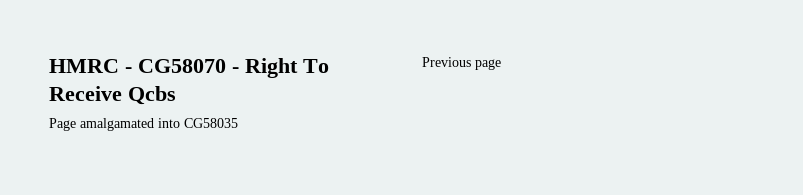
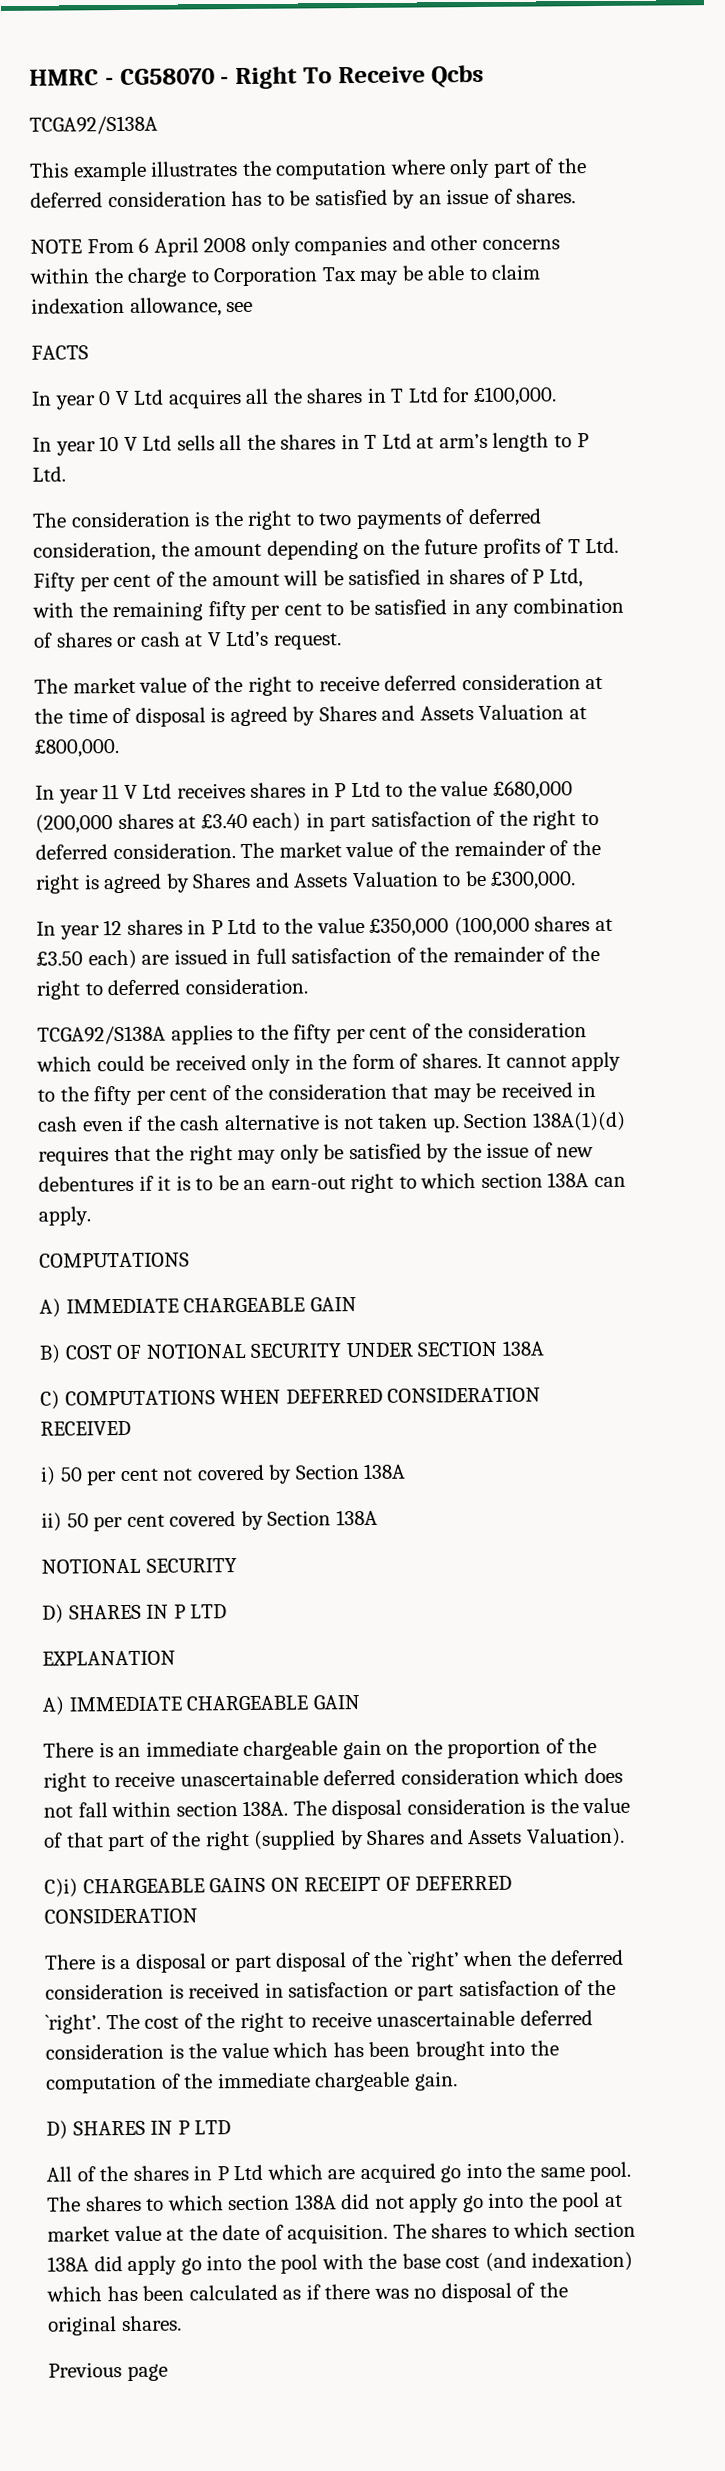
[49,118,238,131] Page amalgamated into CG58035 -> [29,115,158,135] [30,158,587,182] [30,188,577,209] [30,234,560,257] [29,264,541,287] [31,297,254,317] [31,345,89,360] [31,386,557,410] [32,432,589,456] [32,466,66,482] [32,508,542,530] [33,537,620,562] [33,568,583,592] [32,597,624,622] [33,630,342,650] [34,674,604,696] [34,704,587,727] [34,739,119,758] [35,780,573,804] [35,810,599,834] [35,839,601,860] [35,870,577,894] [36,916,613,940] [36,946,600,970] [36,978,308,1000] [37,1022,587,1045] [36,1051,622,1074] [37,1082,597,1106] [37,1111,626,1133] [38,1142,595,1166] [38,1172,626,1194] [38,1206,91,1226] [39,1252,190,1268] [39,1297,357,1318] [39,1340,545,1364] [40,1387,542,1410] [40,1420,131,1436] [40,1463,407,1486] [41,1509,378,1532] [41,1558,237,1574] [42,1604,228,1624] [42,1650,176,1666] [42,1695,360,1716] [43,1738,598,1761] [43,1767,623,1792] [43,1797,631,1820] [43,1827,625,1852] [44,1875,513,1898] [44,1908,198,1924] [45,1949,625,1973] [45,1979,616,2001] [45,2010,593,2034] [45,2040,559,2061] [46,2071,458,2094] [46,2120,232,2140] [46,2161,632,2184] [47,2192,623,2213] [47,2221,636,2244] [47,2251,634,2276] [46,2282,568,2303] [48,2315,182,2336] TCGA92/S138A // This example illustrates the computation where only part of the deferred consideration has to be satisfied by an issue of shares. // NOTE From 6 April 2008 only companies and other concerns within the charge to Corporation Tax may be able to claim indexation allowance, see // FACTS // In year 0 V Ltd acquires all the shares in T Ltd for £100,000. // In year 10 V Ltd sells all the shares in T Ltd at arm’s length to P Ltd. // The consideration is the right to two payments of deferred consideration, the amount depending on the future profits of T Ltd. Fifty per cent of the amount will be satisfied in shares of P Ltd, with the remaining fifty per cent to be satisfied in any combination of shares or cash at V Ltd’s request. // The market value of the right to receive deferred consideration at the time of disposal is agreed by Shares and Assets Valuation at £800,000. // In year 11 V Ltd receives shares in P Ltd to the value £680,000 (200,000 shares at £3.40 each) in part satisfaction of the right to deferred consideration. The market value of the remainder of the right is agreed by Shares and Assets Valuation to be £300,000. // In year 12 shares in P Ltd to the value £350,000 (100,000 shares at £3.50 each) are issued in full satisfaction of the remainder of the right to deferred consideration. // TCGA92/S138A applies to the fifty per cent of the consideration which could be received only in the form of shares. It cannot apply to the fifty per cent of the consideration that may be received in cash even if the cash alternative is not taken up. Section 138A(1)(d) requires that the right may only be satisfied by the issue of new debentures if it is to be an earn-out right to which section 138A can apply. // COMPUTATIONS // A) IMMEDIATE CHARGEABLE GAIN // B) COST OF NOTIONAL SECURITY UNDER SECTION 138A // C) COMPUTATIONS WHEN DEFERRED CONSIDERATION RECEIVED // i) 50 per cent not covered by Section 138A // ii) 50 per cent covered by Section 138A // NOTIONAL SECURITY // D) SHARES IN P LTD // EXPLANATION // A) IMMEDIATE CHARGEABLE GAIN // There is an immediate chargeable gain on the proportion of the right to receive unascertainable deferred consideration which does not fall within section 138A. The disposal consideration is the value of that part of the right (supplied by Shares and Assets Valuation). // C)i) CHARGEABLE GAINS ON RECEIPT OF DEFERRED CONSIDERATION // There is a disposal or part disposal of the `right’ when the deferred consideration is received in satisfaction or part satisfaction of the `right’. The cost of the right to receive unascertainable deferred consideration is the value which has been brought into the computation of the immediate chargeable gain. // D) SHARES IN P LTD // All of the shares in P Ltd which are acquired go into the same pool. The shares to which section 138A did not apply go into the pool at market value at the date of acquisition. The shares to which section 138A did apply go into the pool with the base cost (and indexation) which has been calculated as if there was no disposal of the original shares.

